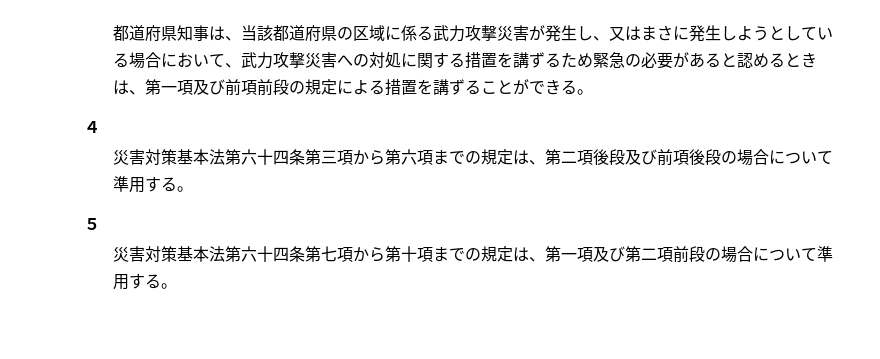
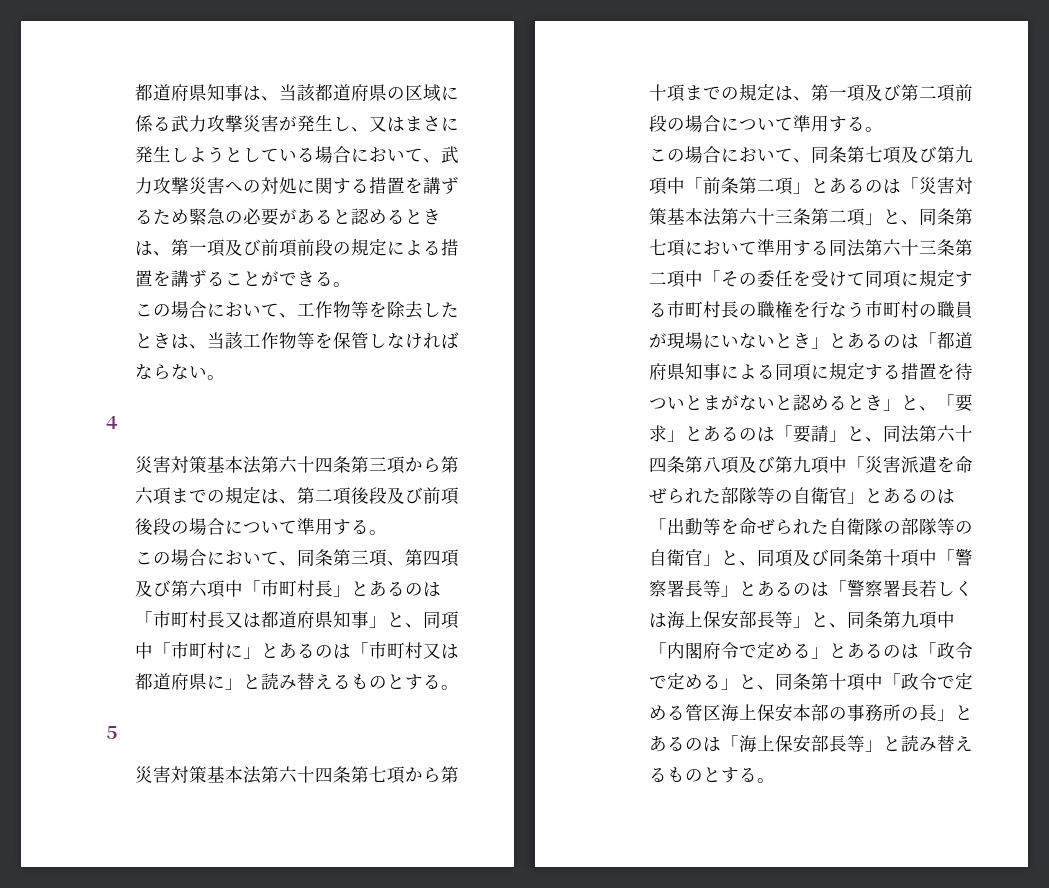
(594, 92) none -> [135,301,460,319] [135,332,460,350] [135,364,226,380] // この場合において、工作物等を除去したときは、当該工作物等を保管しなければならない。
(194, 189) none -> [135,549,460,567] [135,579,442,598] [135,610,460,629] [135,641,460,659] [135,673,460,690] // この場合において、同条第三項、第四項及び第六項中「市町村長」とあるのは「市町村長又は都道府県知事」と、同項中「市町村に」とあるのは「市町村又は都道府県に」と読み替えるものとする。
(178, 286) none -> [649,146,974,164] [649,177,974,195] [649,208,974,226] [649,239,974,257] [649,269,974,288] [649,300,974,318] [649,332,974,349] [649,362,974,381] [649,394,974,412] [649,425,974,443] [649,456,974,474] [649,487,956,504] [649,518,974,535] [649,548,974,567] [649,579,974,597] [649,610,956,629] [649,641,974,659] [649,672,974,691] [649,703,974,722] [649,734,974,753] [649,767,776,783] // この場合において、同条第七項及び第九項中「前条第二項」とあるのは「災害対策基本法第六十三条第二項」と、同条第七項において準用する同法第六十三条第二項中「その委任を受けて同項に規定する市町村長の職権を行なう市町村の職員が現場にいないとき」とあるのは「都道府県知事による同項に規定する措置を待ついとまがないと認めるとき」と、「要求」とあるのは「要請」と、同法第六十四条第八項及び第九項中「災害派遣を命ぜられた部隊等の自衛官」とあるのは「出動等を命ぜられた自衛隊の部隊等の自衛官」と、同項及び同条第十項中「警察署長等」とあるのは「警察署長若しくは海上保安部長等」と、同条第九項中「内閣府令で定める」とあるのは「政令で定める」と、同条第十項中「政令で定める管区海上保安本部の事務所の長」とあるのは「海上保安部長等」と読み替えるものとする。

